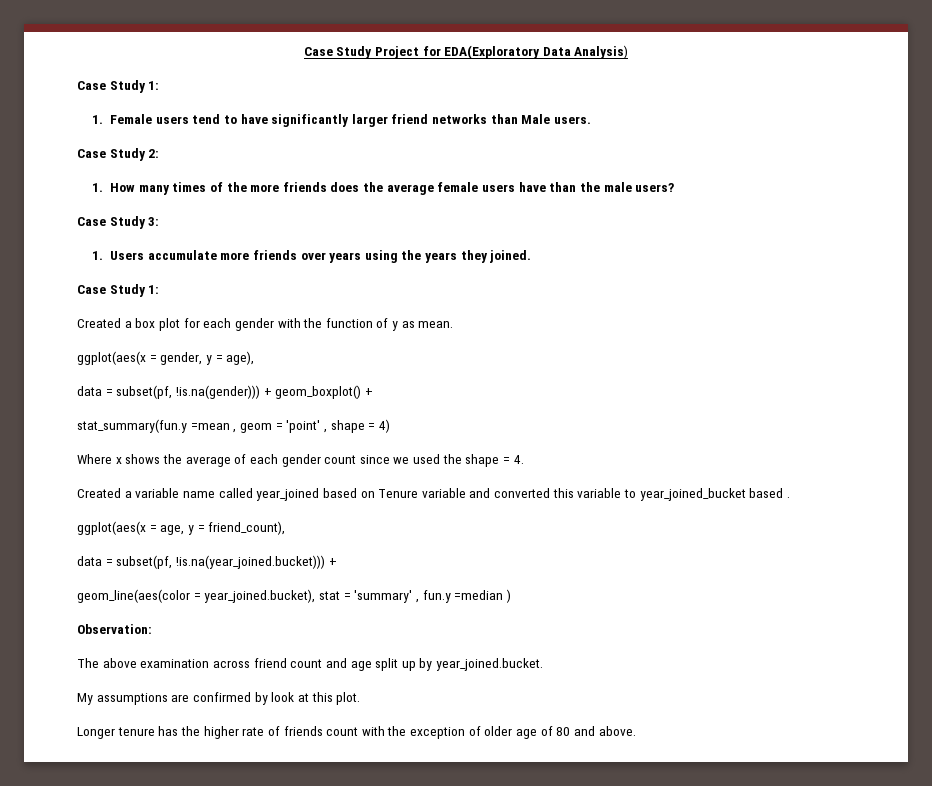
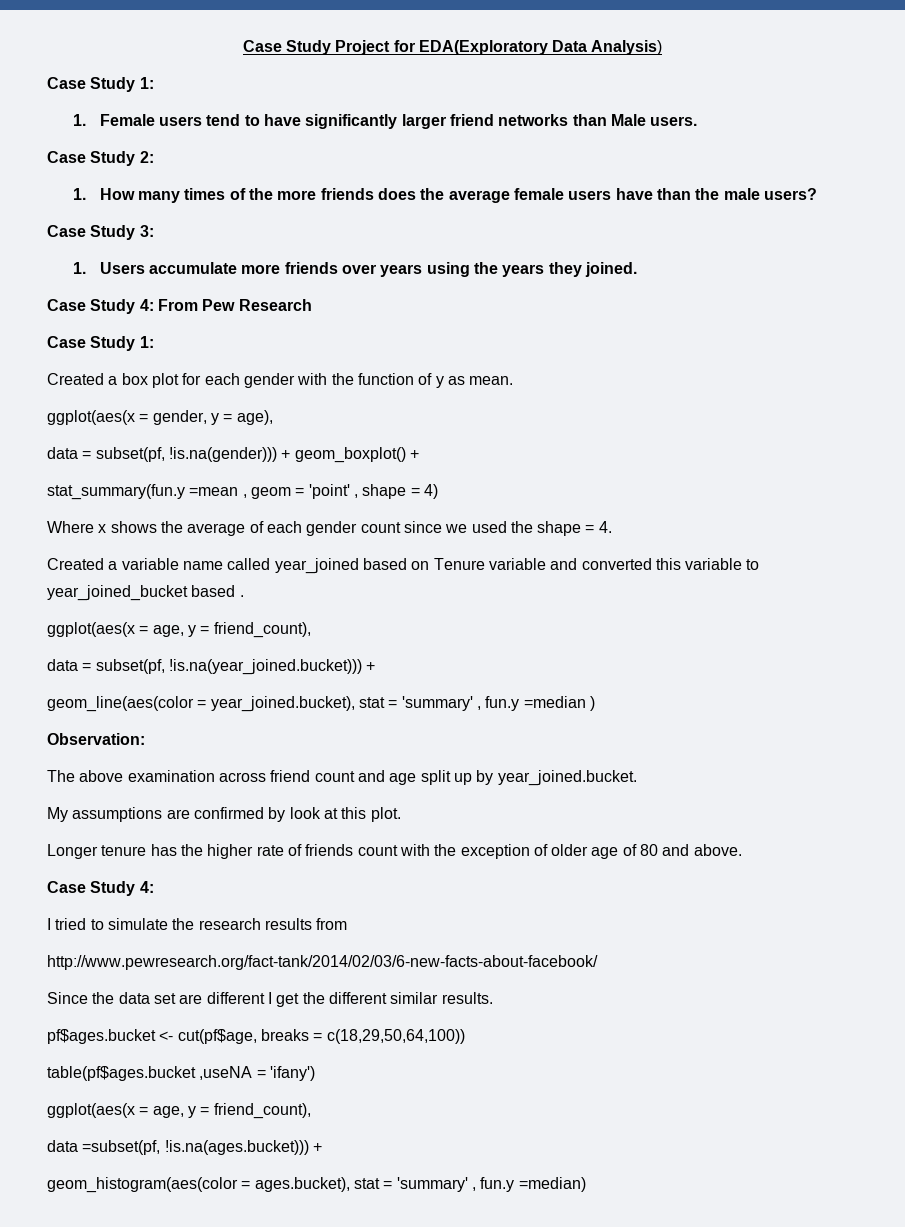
(532, 256) none -> [47,299,312,314] // Case Study 4: From Pew Research
(636, 731) none -> [47,881,154,896] [47,918,348,930] [47,955,598,970] [47,992,493,1007] [47,1029,465,1044] [47,1066,315,1081] [47,1103,311,1119] [47,1140,322,1155] [47,1177,586,1193] // Case Study 4: // I tried to simulate the research results from // http://www.pewresearch.org/fact-tank/2014/02/03/6-new-facts-about-facebook/ // Since the data set are different I get the different similar results. // pf$ages.bucket <- cut(pf$age, breaks = c(18,29,50,64,100)) // table(pf$ages.bucket ,useNA = 'ifany') // ggplot(aes(x = age, y = friend_count), // data =subset(pf, !is.na(ages.bucket))) + // geom_histogram(aes(color = ages.bucket), stat = 'summary' , fun.y =median)

